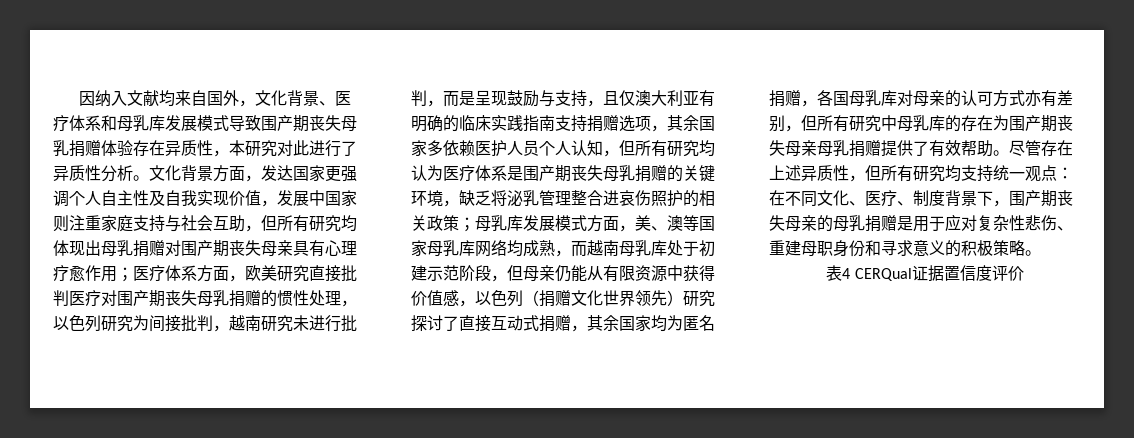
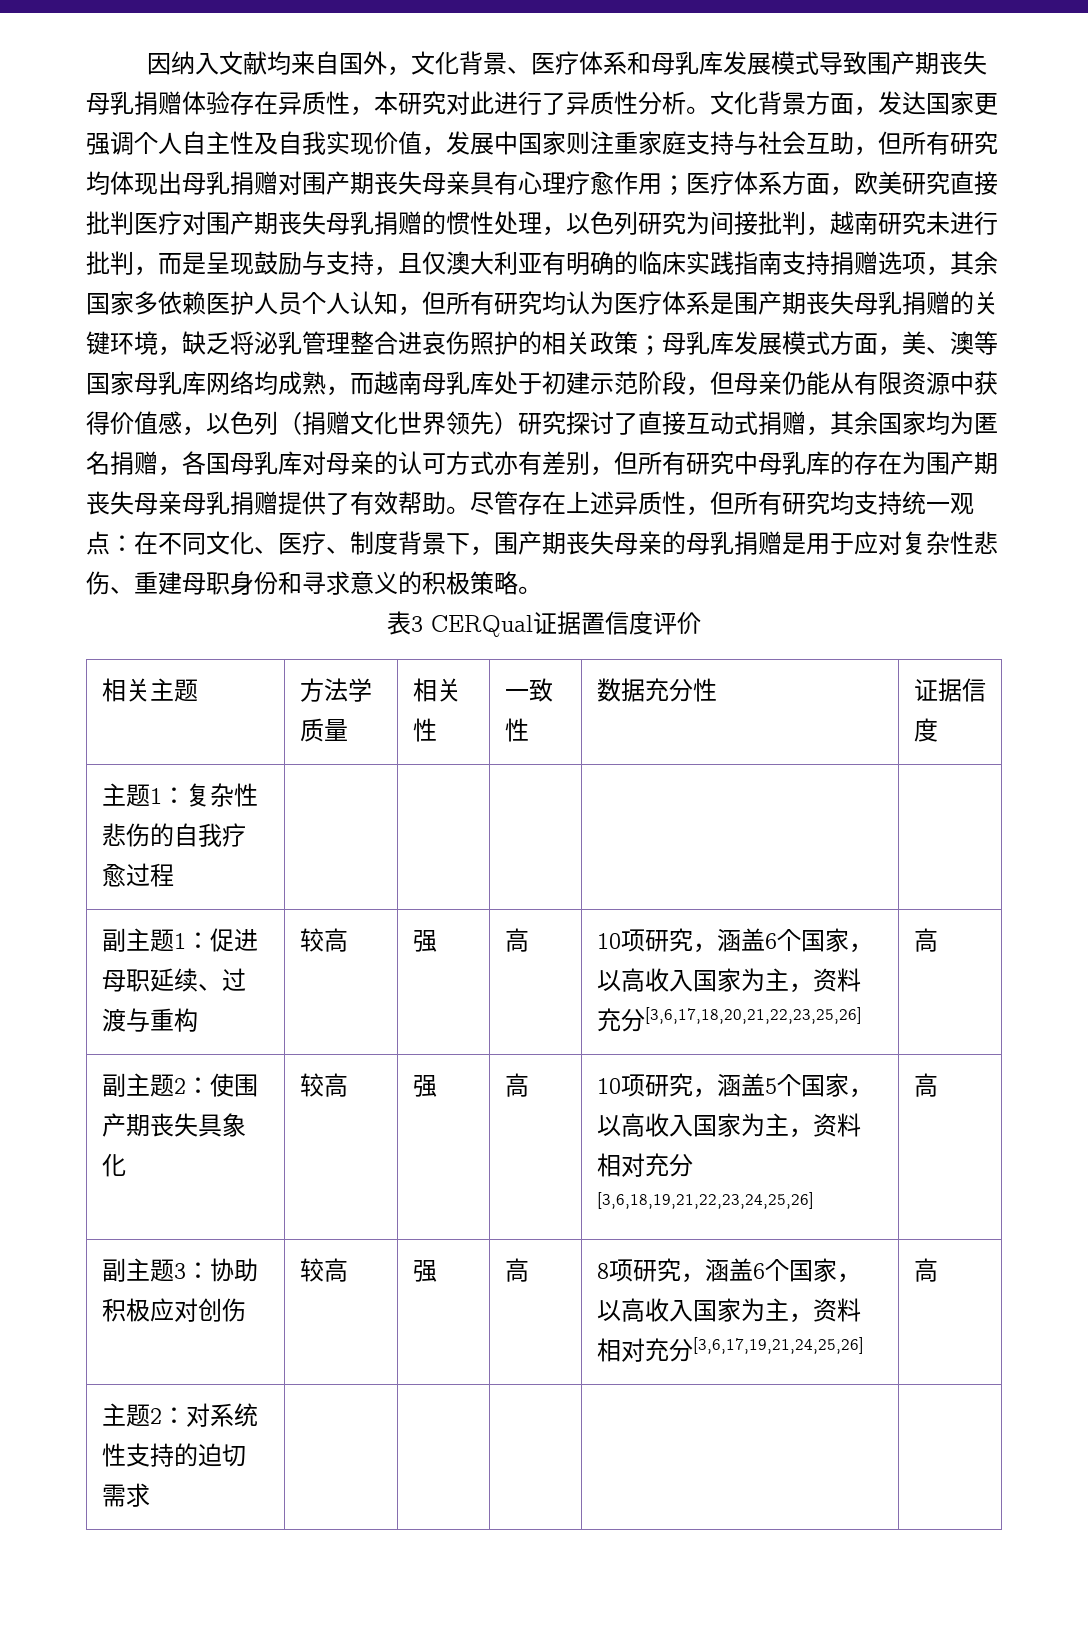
[842,268,851,279] 4 -> [411,616,423,632] 3
(1024, 273) none -> [101,678,198,702] [299,678,372,702] [299,718,348,742] [412,678,461,702] [412,718,437,742] [504,678,553,702] [504,718,529,742] [596,678,717,702] [913,678,986,702] [913,718,938,742] [101,783,258,807] [101,823,246,847] [101,863,174,887] [101,928,258,952] [101,968,246,992] [101,1008,198,1032] [299,928,348,952] [412,930,437,952] [504,928,529,952] [596,928,873,953] [596,968,861,993] [596,1007,862,1032] [913,928,938,952] [101,1073,258,1097] [101,1113,246,1137] [101,1153,126,1177] [299,1073,348,1097] [412,1075,437,1097] [504,1073,529,1097] [596,1073,873,1098] [596,1113,861,1138] [596,1153,693,1177] [596,1192,814,1209] [913,1073,938,1097] [101,1258,258,1282] [101,1298,246,1322] [299,1258,348,1282] [412,1260,437,1282] [504,1258,529,1282] [596,1258,861,1283] [596,1298,861,1323] [596,1337,864,1362] [913,1258,938,1282] [101,1403,258,1427] [101,1443,246,1467] [101,1483,150,1507] // 相关主题 | 方法学质量 | 相关性 | 一致性 | 数据充分性 | 证据信度 // 主题1：复杂性悲伤的自我疗愈过程 | | | | | // 副主题1：促进母职延续、过渡与重构 | 较高 | 强 | 高 | 10项研究，涵盖6个国家，以高收入国家为主，资料充分[3,6,17,18,20,21,22,23,25,26] | 高 // 副主题2：使围产期丧失具象化 | 较高 | 强 | 高 | 10项研究，涵盖5个国家，以高收入国家为主，资料相对充分[3,6,18,19,21,22,23,24,25,26] | 高 // 副主题3：协助积极应对创伤 | 较高 | 强 | 高 | 8项研究，涵盖6个国家，以高收入国家为主，资料相对充分[3,6,17,19,21,24,25,26] | 高 // 主题2：对系统性支持的迫切需求 | | | | |

